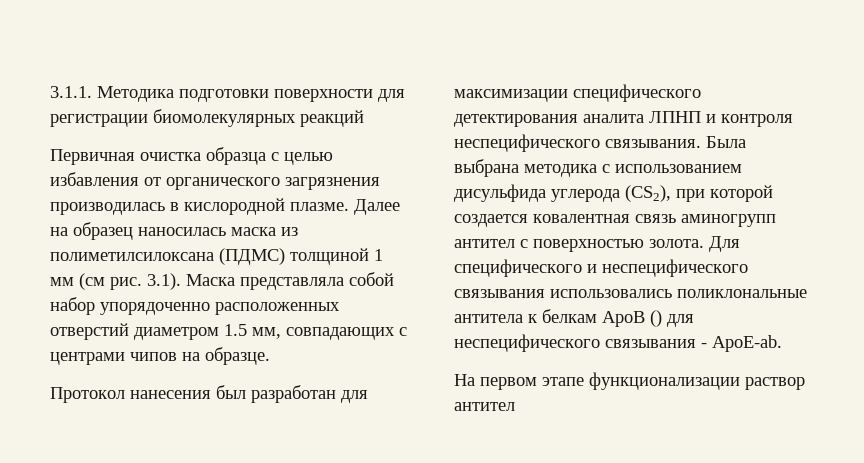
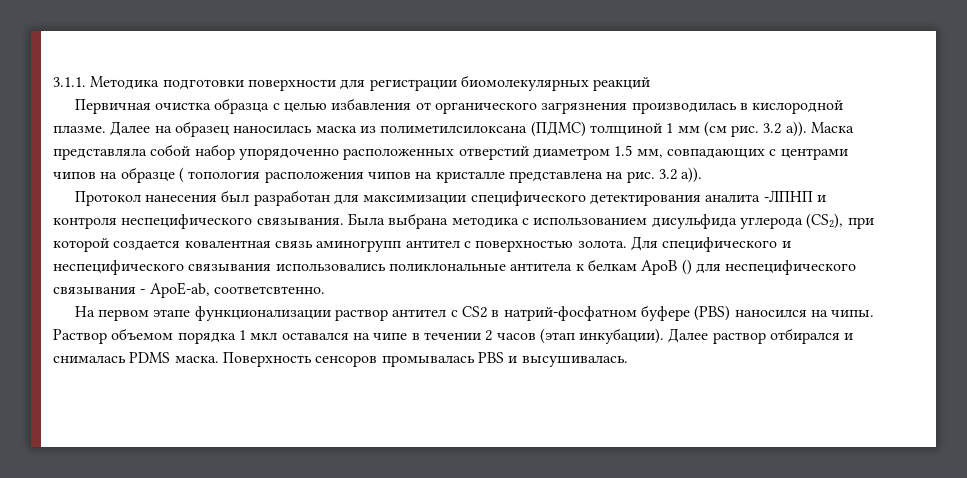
[147,273,181,290] 3.1). -> [763,121,807,137] 3.2 a)).
[205,347,270,365] образце. -> [120,167,703,183] образце ( топология расположения чипов на кристалле представлена на рис. 3.2 a)).
[649,111,701,123] ЛПНП -> [763,190,813,202] -ЛПНП
[712,335,782,352] ApoE-ab. -> [149,282,325,298] ApoE-ab, cоответсвтенно.
(515, 406) none -> [450,305,875,321] [53,328,854,344] [53,352,628,367] с CS2 в натрий-фосфатном буфере (PBS) наносился на чипы. Раствор объемом порядка 1 мкл оставался на чипе в течении 2 часов (этап инкубации). Далее раствор отбирался и снималась PDMS маска. Поверхность сенсоров промывалась PBS и высушивалась.

